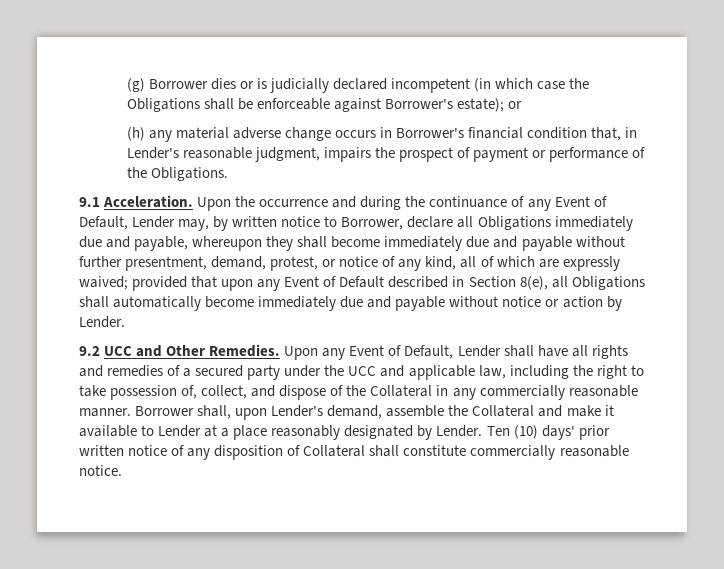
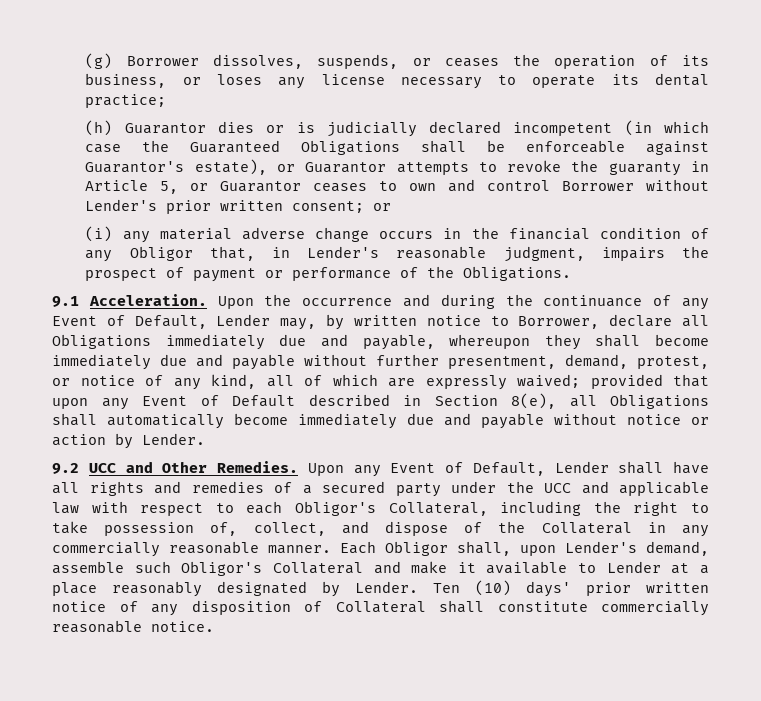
(208, 84) none -> [212,54,709,69] [85,73,709,89] [85,94,167,108] [85,120,206,136] dissolves, suspends, or ceases the operation of its business, or loses any license necessary to operate its dental practice; // (h) Guarantor
(590, 83) none -> [190,140,281,153] Guaranteed
[385,98,505,112] Borrower's estate); -> [85,159,709,176] [85,179,709,194] [85,199,365,214] Guarantor's estate), or Guarantor attempts to revoke the guaranty in Article 5, or Guarantor ceases to own and control Borrower without Lender's prior written consent;
[126,127,145,141] (h) -> [85,226,113,242] (i)
[396,128,465,138] Borrower's -> [471,227,499,239] the
(588, 133) none -> [691,228,709,239] [85,246,193,262] of any Obligor
[478,365,506,379] law, -> [52,501,488,516] law with respect to each Obligor's Collateral,
[135,406,195,416] Borrower -> [340,541,448,556] Each Obligor
[448,405,469,416] the -> [134,561,263,576] such Obligor's

